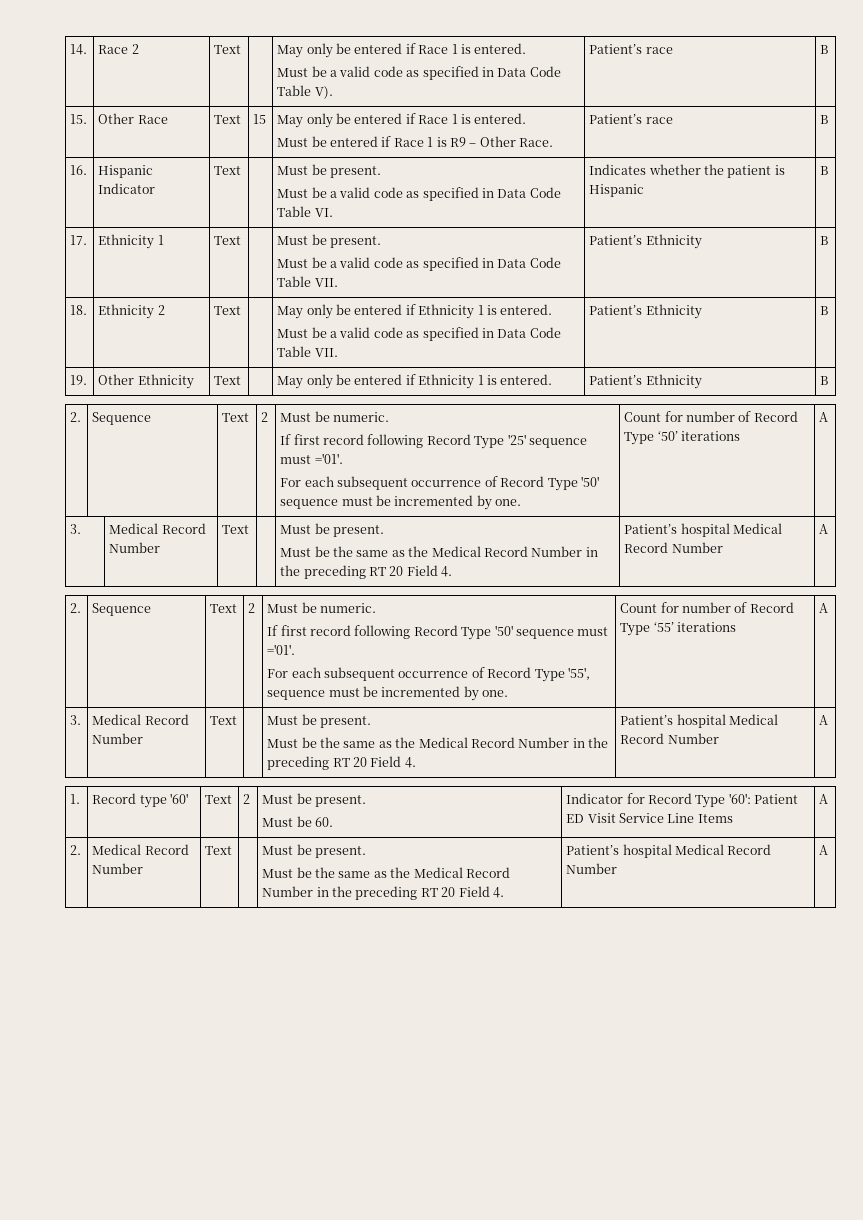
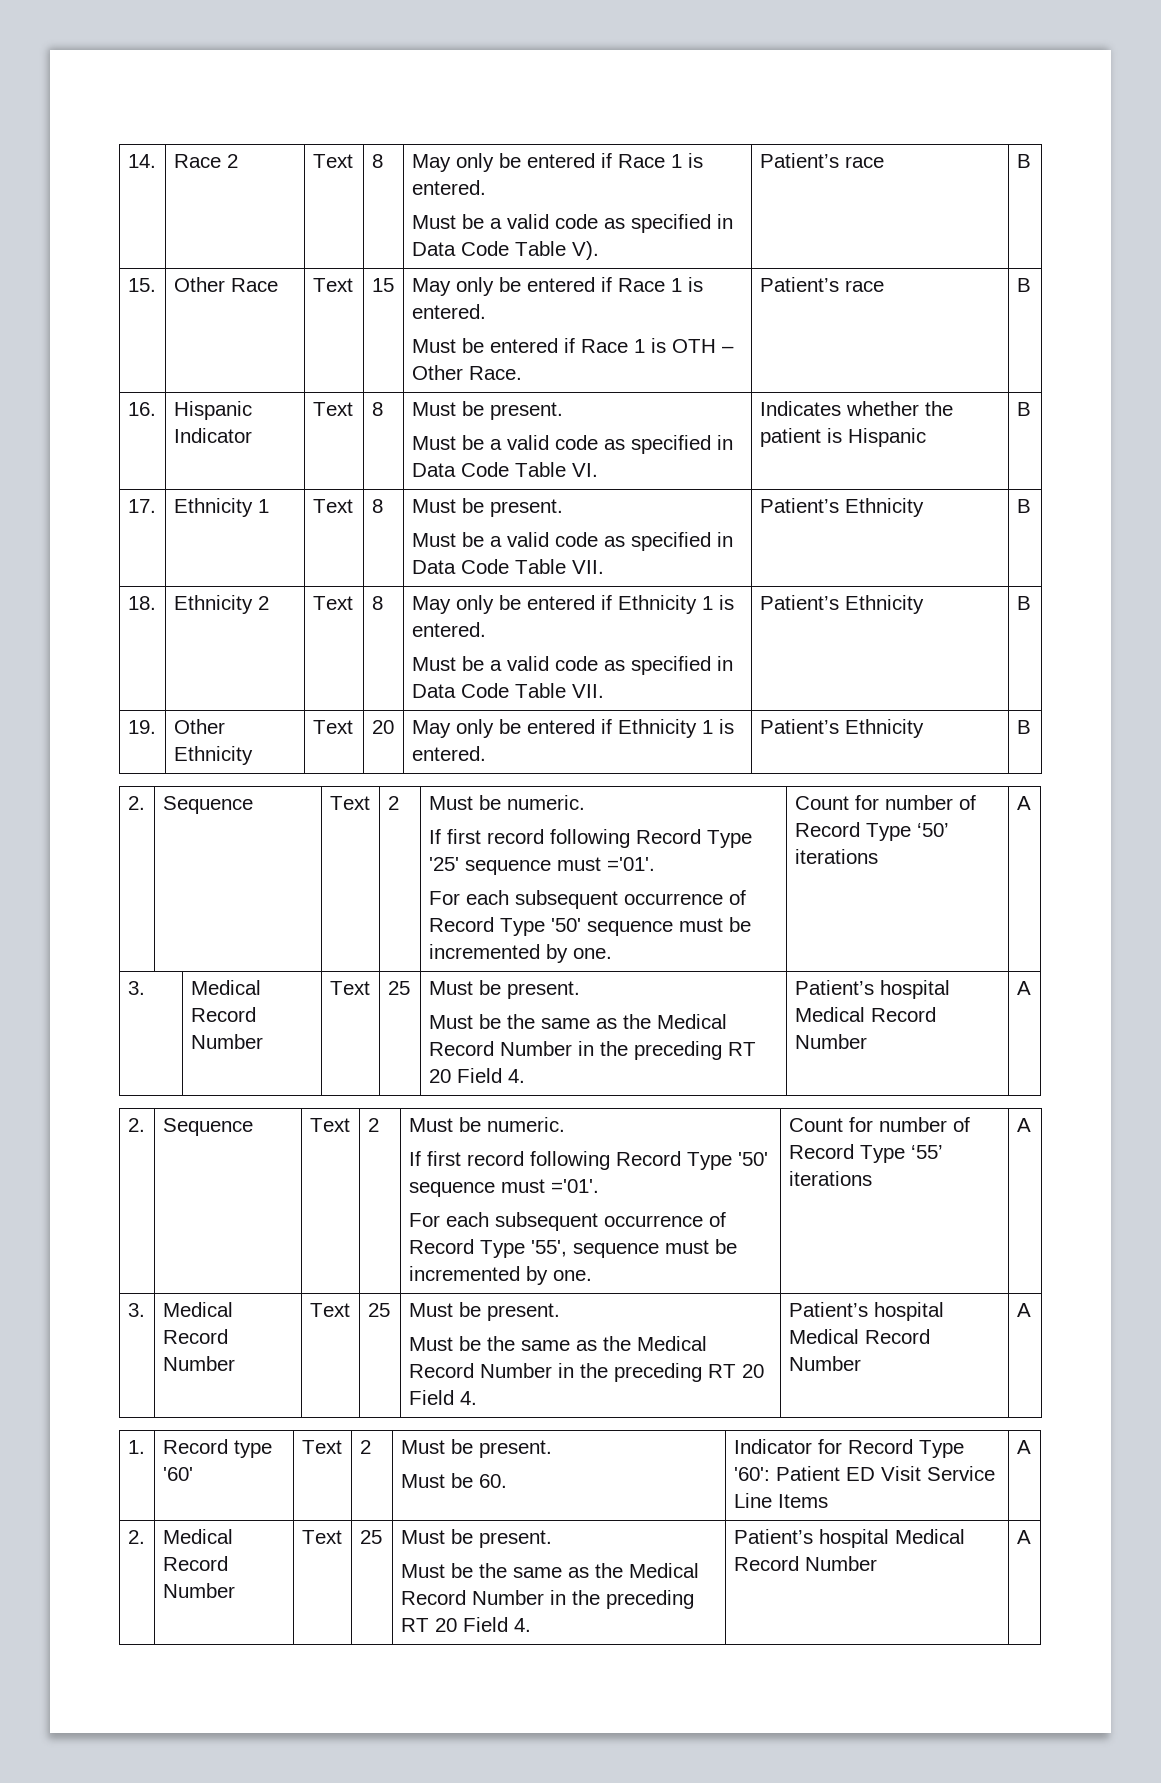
(242, 49) none -> [371,154,383,168] 8
[449,137,466,147] R9 -> [671,339,716,353] OTH
(242, 170) none -> [371,402,383,416] 8
(242, 240) none -> [371,499,383,513] 8
(242, 310) none -> [371,596,383,610] 8
(242, 380) none -> [371,720,394,734] 20
(250, 529) none -> [387,981,410,995] 25
(238, 720) none -> [367,1303,390,1317] 25
(233, 850) none -> [359,1530,382,1544] 25

